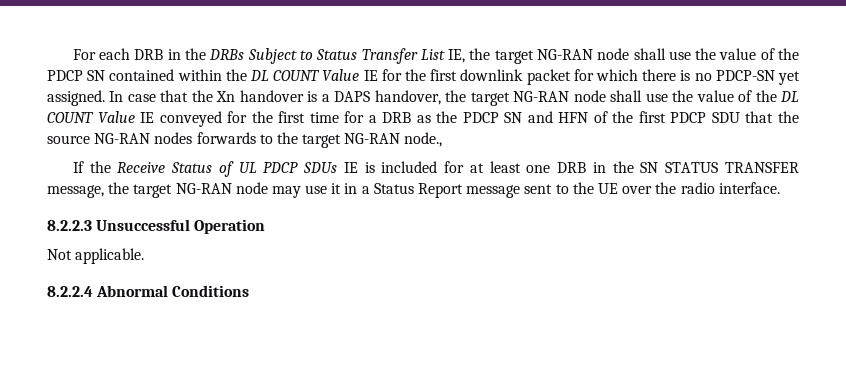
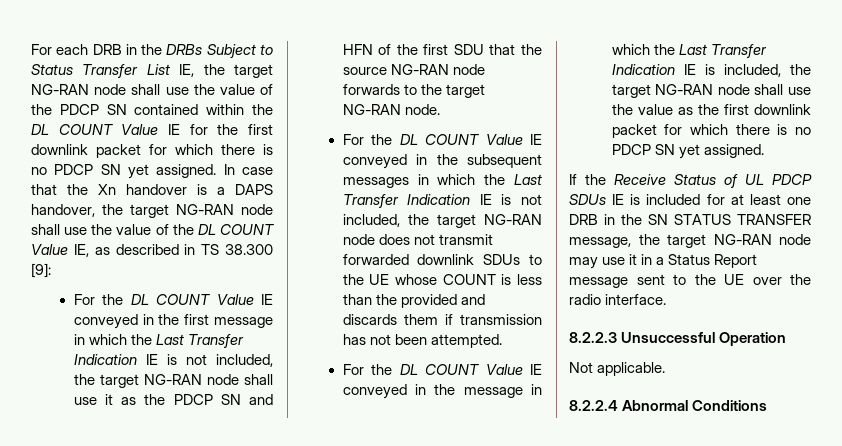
[715,70,775,81] PDCP-SN -> [54,164,121,175] PDCP SN
[140,111,412,127] IE conveyed for the first time for a DRB -> [73,244,273,257] [31,263,51,278] [73,294,273,305] [73,314,273,329] [73,334,244,348] [73,354,273,367] [73,374,274,388] [73,394,113,405] IE, as described in TS 38.300 [9]: // For the DL COUNT Value IE conveyed in the first message in which the Last Transfer Indication IE is not included, the target NG-RAN node shall use it
[670,112,707,123] PDCP -> (449, 49) none
[154,132,193,144] nodes -> [452,64,485,75] node
[404,132,443,147] node., -> [404,104,440,115] [342,134,542,145] [342,154,542,169] [342,174,542,188] [342,194,542,208] [342,214,542,228] [342,234,493,245] [342,254,542,265] [342,274,542,285] [342,294,485,308] [342,314,542,325] [342,334,502,348] [342,364,542,375] [342,384,542,399] [611,44,767,58] [611,64,811,77] [611,84,811,98] [611,104,811,115] [611,124,811,138] [611,144,764,159] node. // For the DL COUNT Value IE conveyed in the subsequent messages in which the Last Transfer Indication IE is not included, the target NG-RAN node does not transmit forwarded downlink SDUs to the UE whose COUNT is less than the provided and discards them if transmission has not been attempted. // For the DL COUNT Value IE conveyed in the message in which the Last Transfer Indication IE is included, the target NG-RAN node shall use the value as the first downlink packet for which there is no PDCP SN yet assigned.

